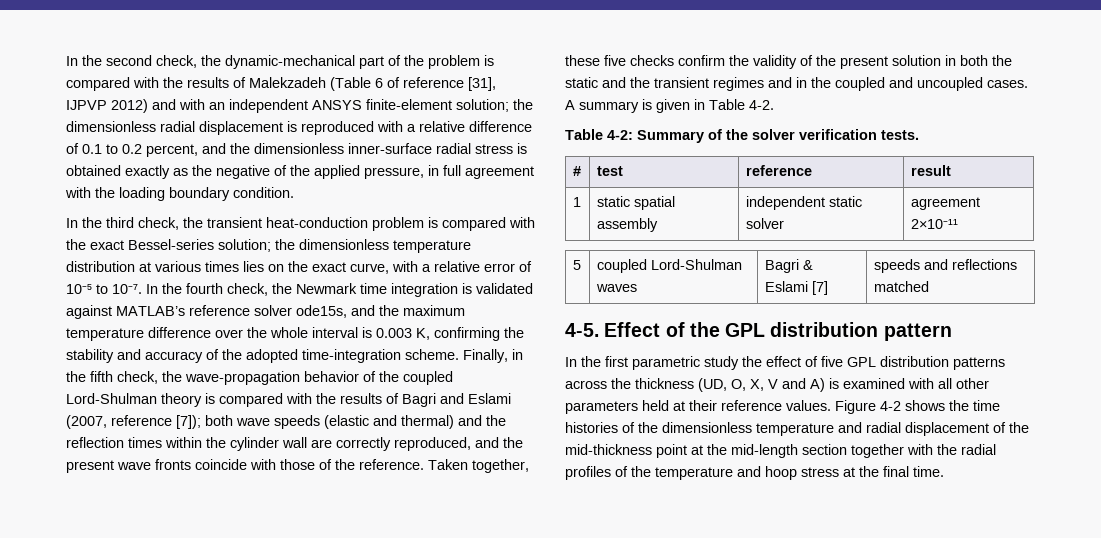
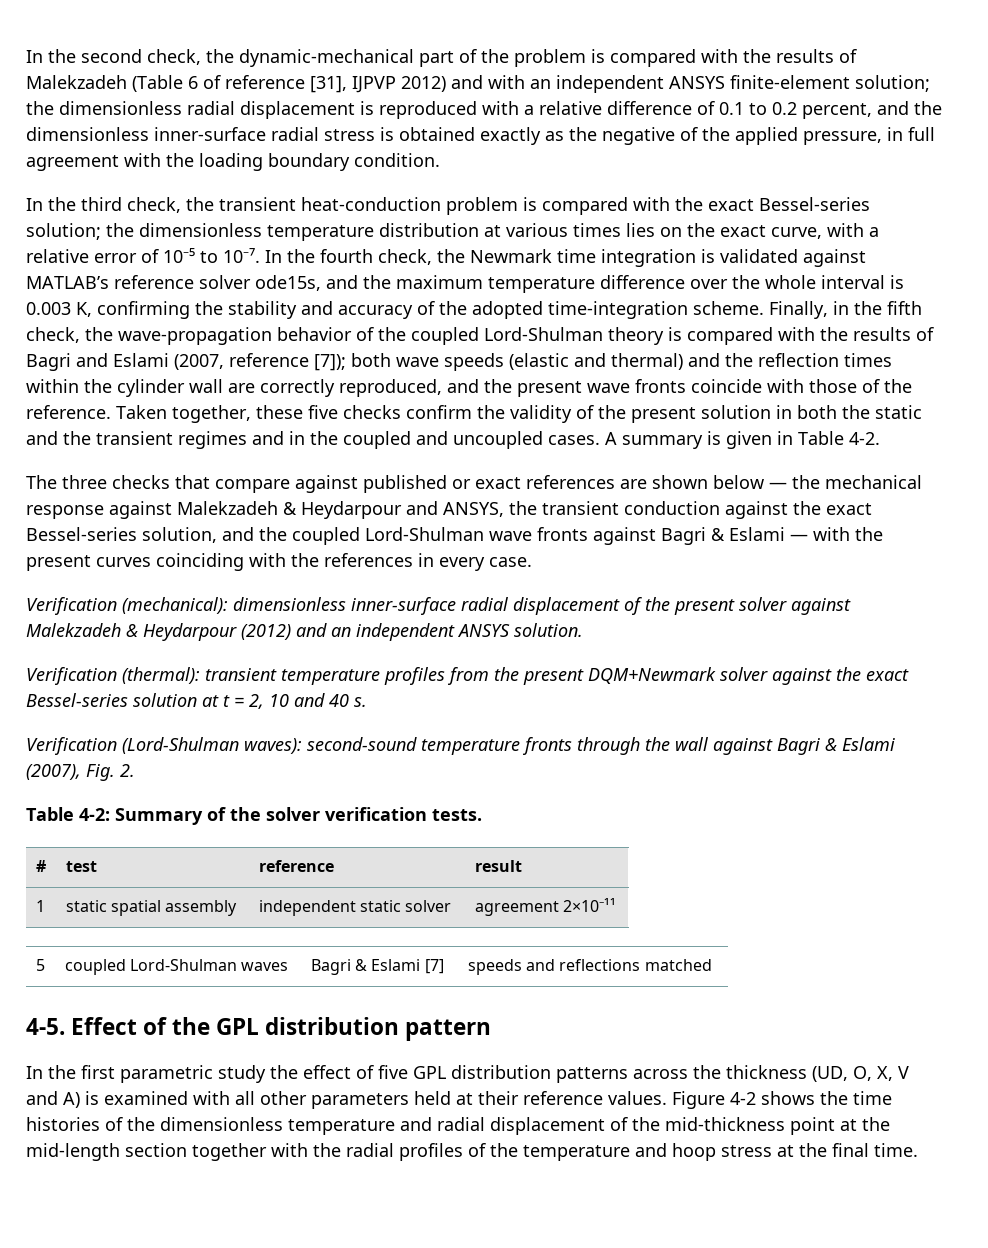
(774, 105) none -> [26,475,922,493] [26,501,872,519] [26,527,883,545] [26,553,532,571] [26,597,851,615] [26,623,583,641] [26,667,909,685] [26,693,367,709] [26,737,895,755] [26,764,135,781] // The three checks that compare against published or exact references are shown below — the mechanical response against Malekzadeh & Heydarpour and ANSYS, the transient conduction against the exact Bessel-series solution, and the coupled Lord-Shulman wave fronts against Bagri & Eslami — with the present curves coinciding with the references in every case. // Verification (mechanical): dimensionless inner-surface radial displacement of the present solver against Malekzadeh & Heydarpour (2012) and an independent ANSYS solution. // Verification (thermal): transient temperature profiles from the present DQM+Newmark solver against the exact Bessel-series solution at t = 2, 10 and 40 s. // Verification (Lord-Shulman waves): second-sound temperature fronts through the wall against Bagri & Eslami (2007), Fig. 2.

